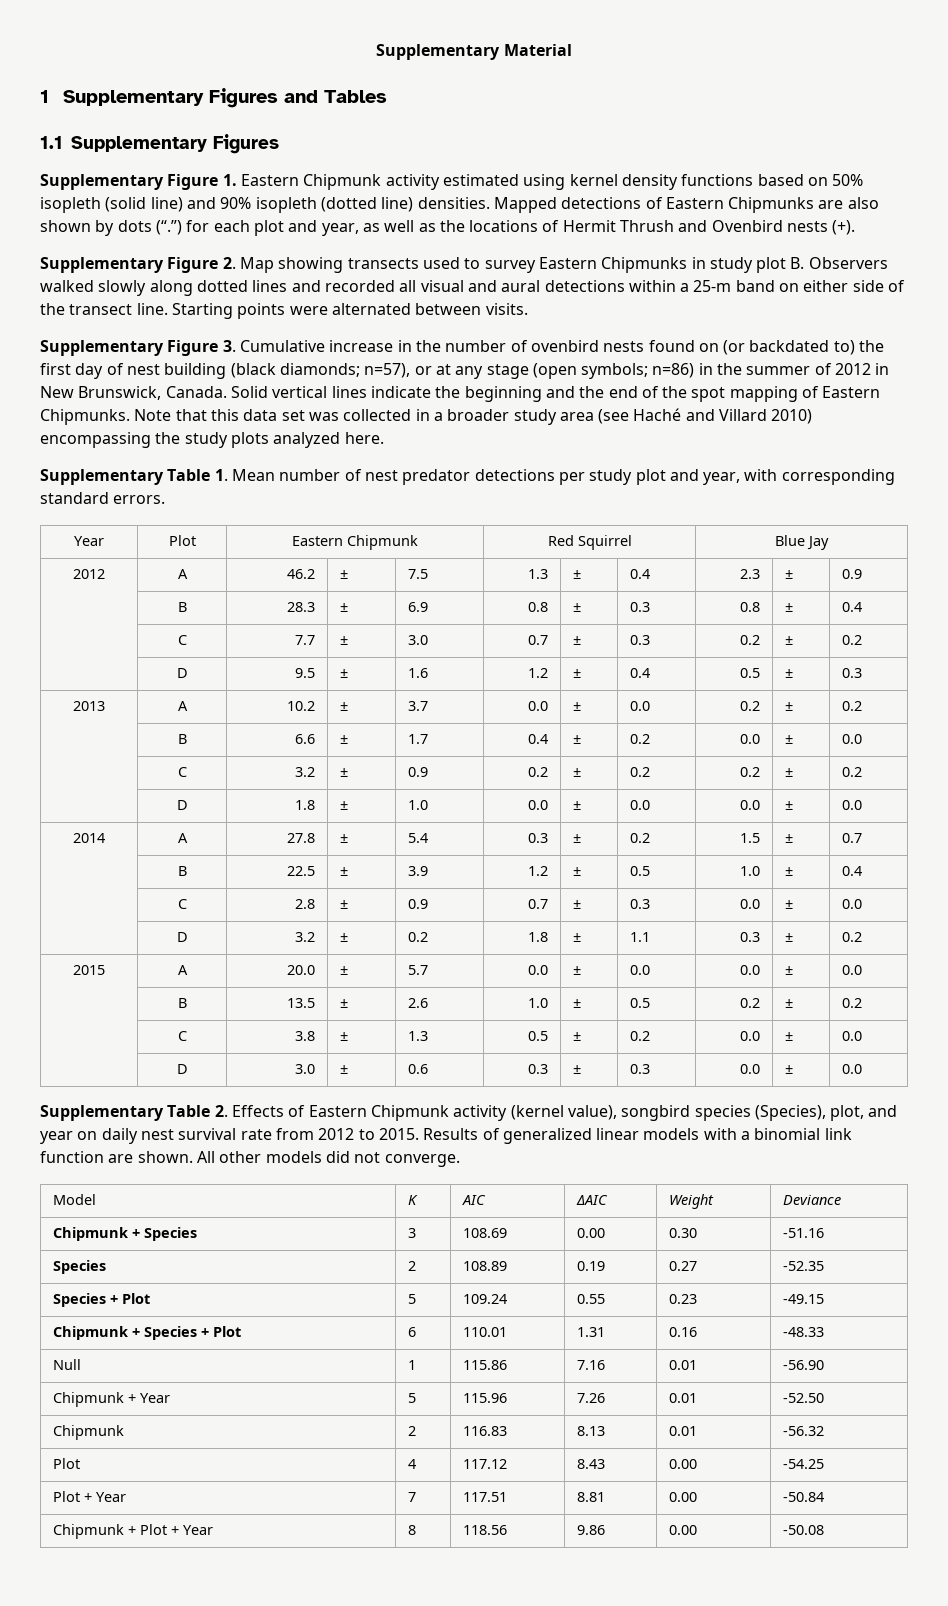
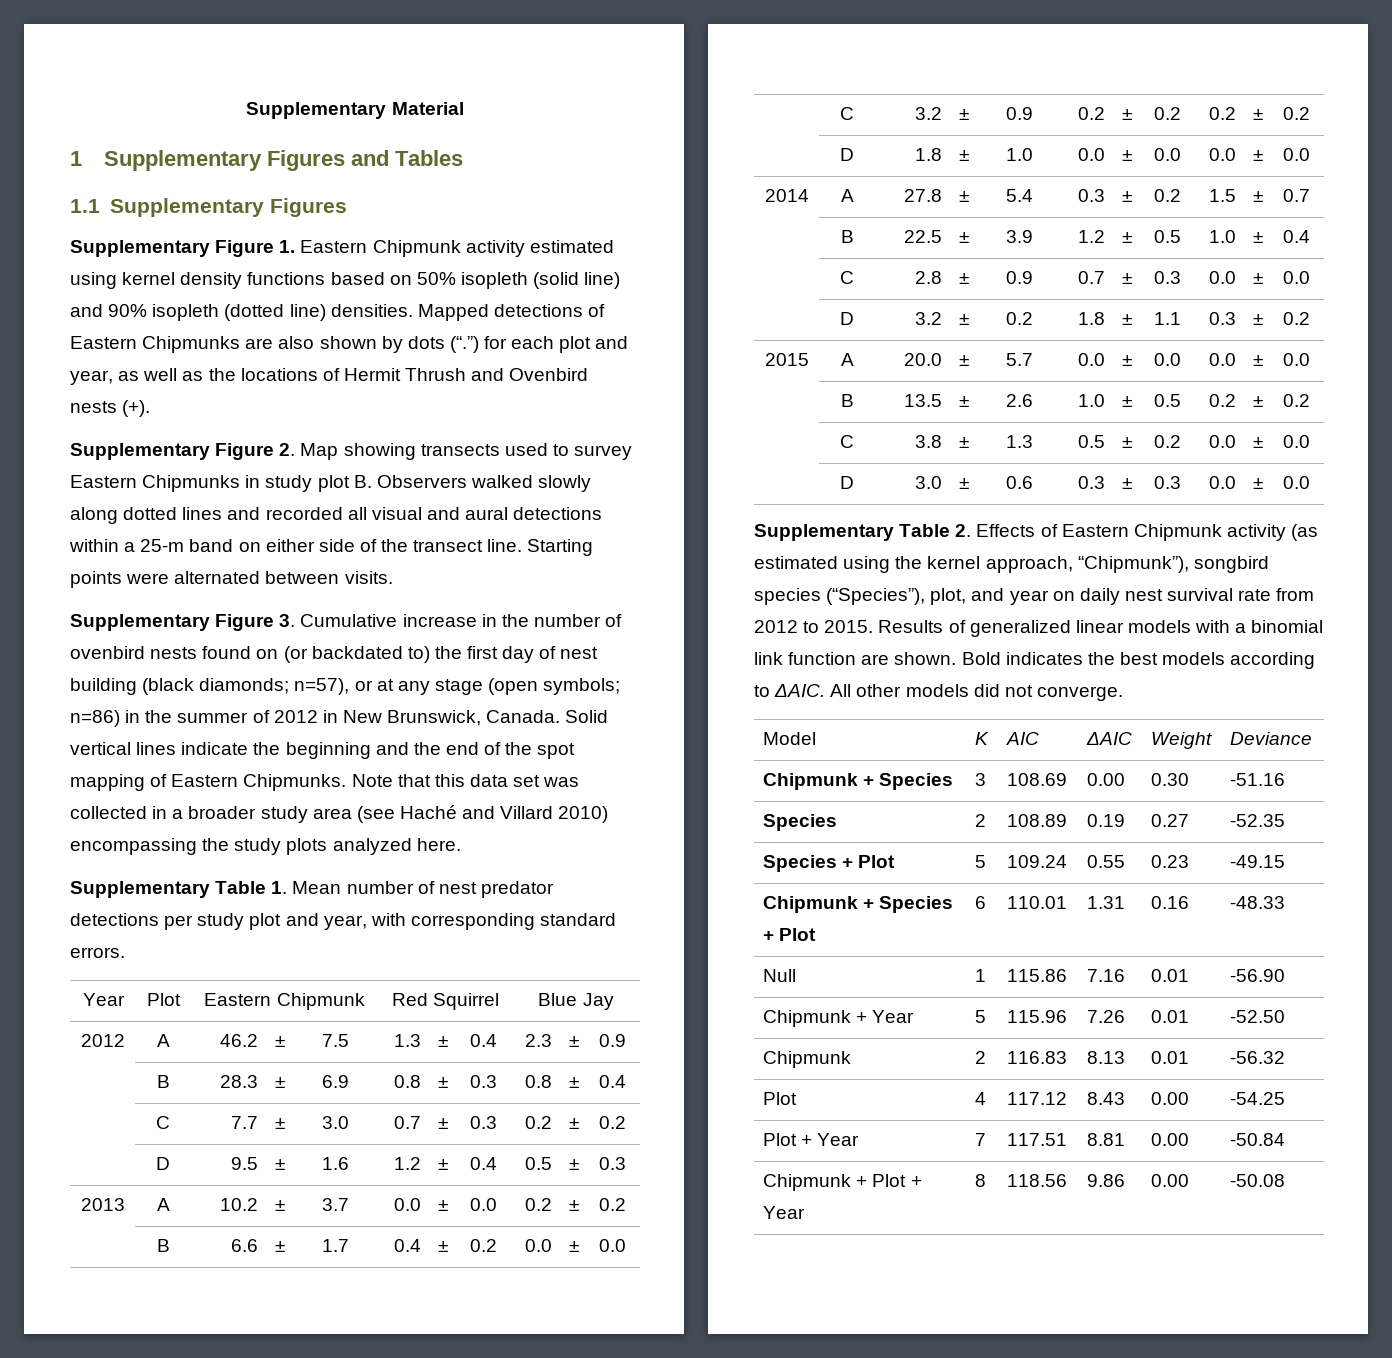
[510,1105,617,1120] (kernel value), -> [1291,524,1319,541] [754,556,1189,573] (as estimated using the kernel approach, “Chipmunk”),
[754,1105,826,1121] (Species), -> [826,588,926,605] (“Species”),
(193, 1157) none -> [961,652,1316,669] [754,684,826,697] Bold indicates the best models according to ΔAIC.

